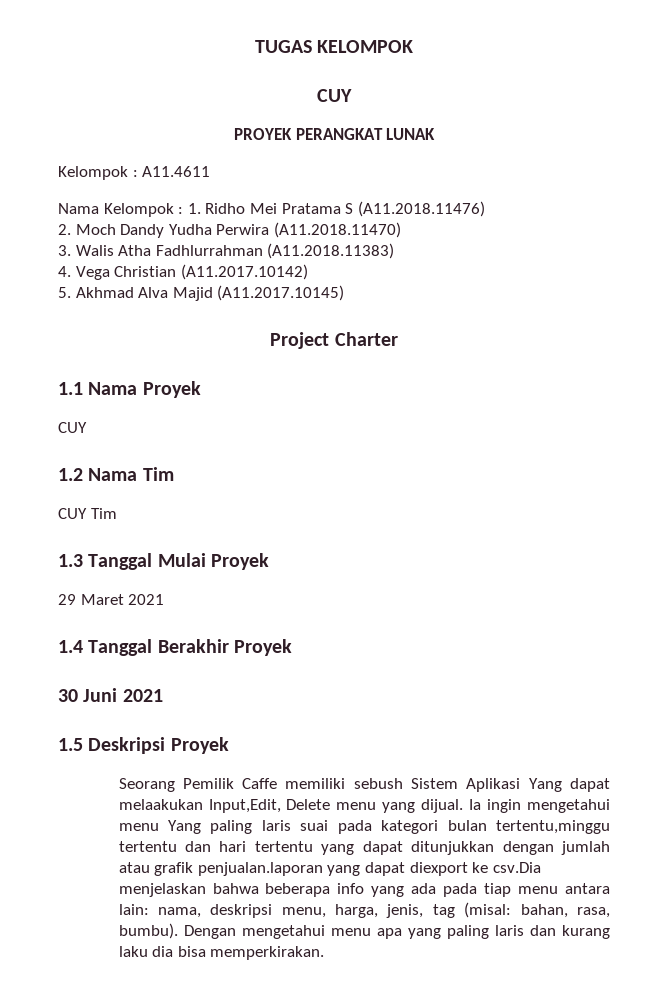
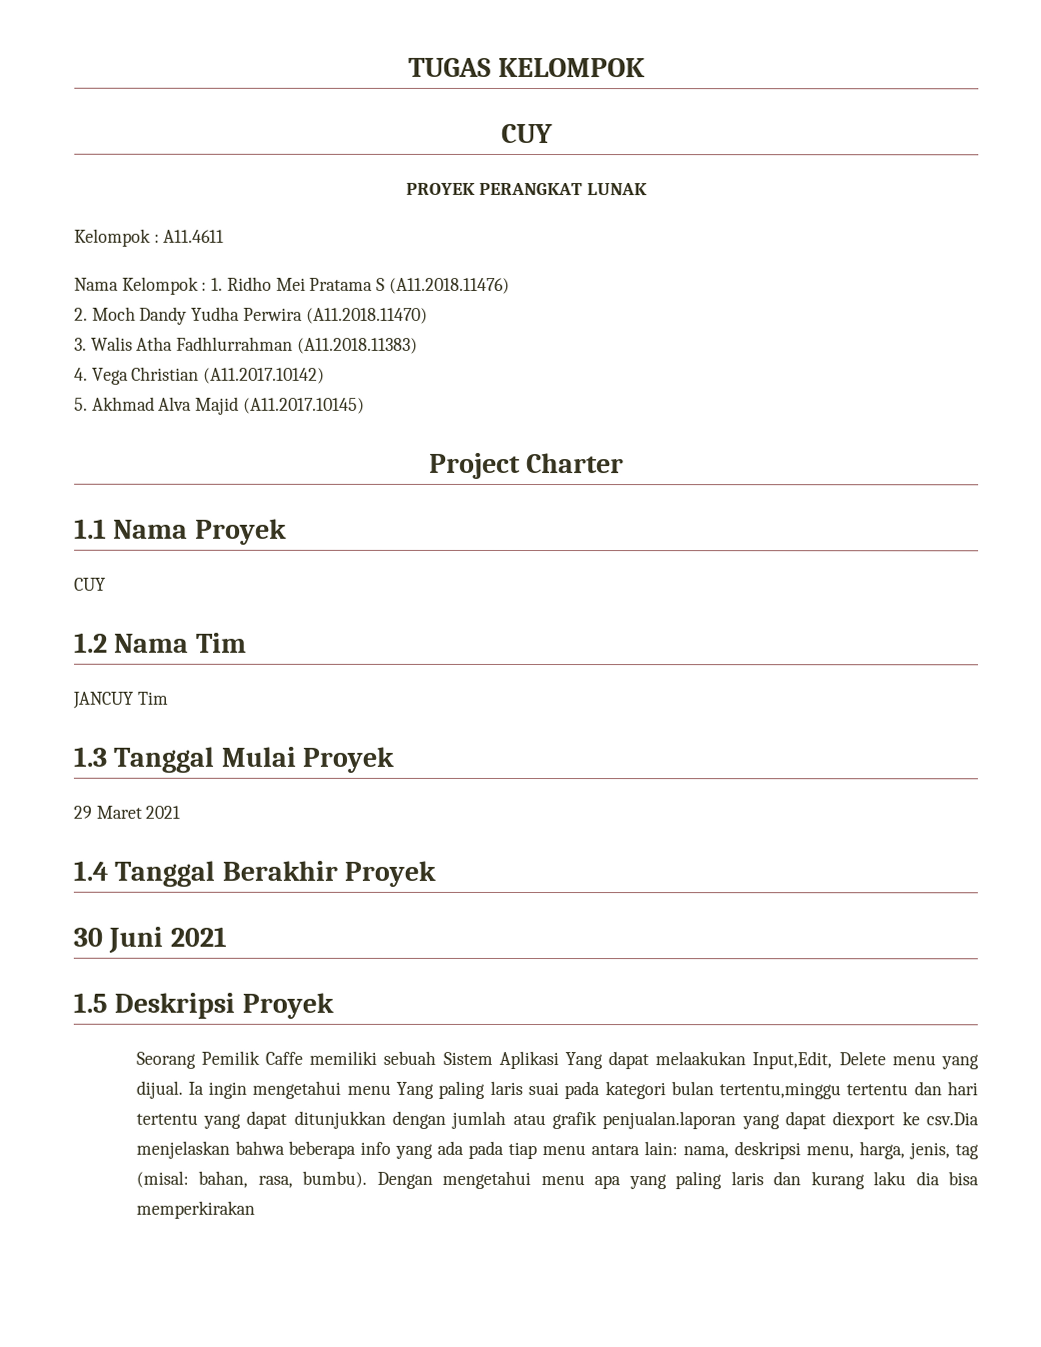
[58,508,87,519] CUY -> [72,691,133,709] JANCUY
[353,778,403,789] sebush -> [383,1050,437,1065] sebuah
[210,946,325,960] memperkirakan. -> [135,1200,255,1219] memperkirakan

